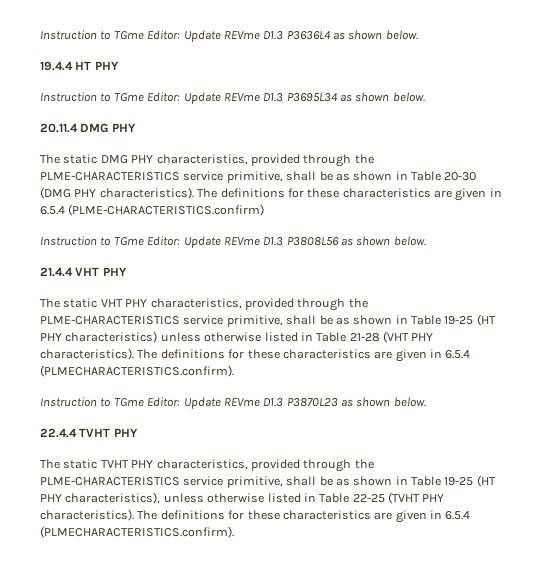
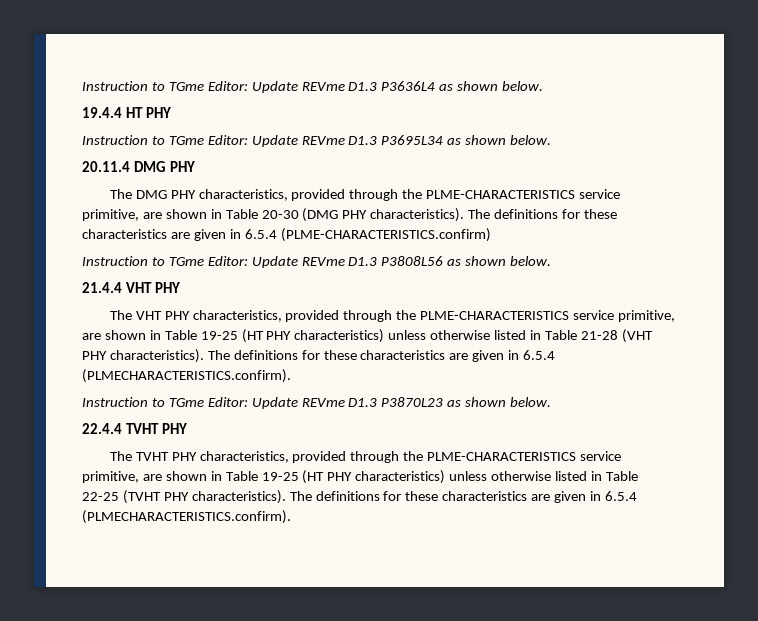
[63,154,98,164] static -> (132, 194) none
[286,171,350,181] shall be as -> [142,212,162,219] are
[63,298,98,308] static -> (132, 315) none
[286,315,350,325] shall be as -> [82,333,101,340] are
[63,459,98,469] static -> (132, 456) none
[286,475,496,487] [40,492,161,504] shall be as shown in Table 19-25 (HT PHY characteristics), -> [142,470,446,484] are shown in Table 19-25 (HT PHY characteristics)

